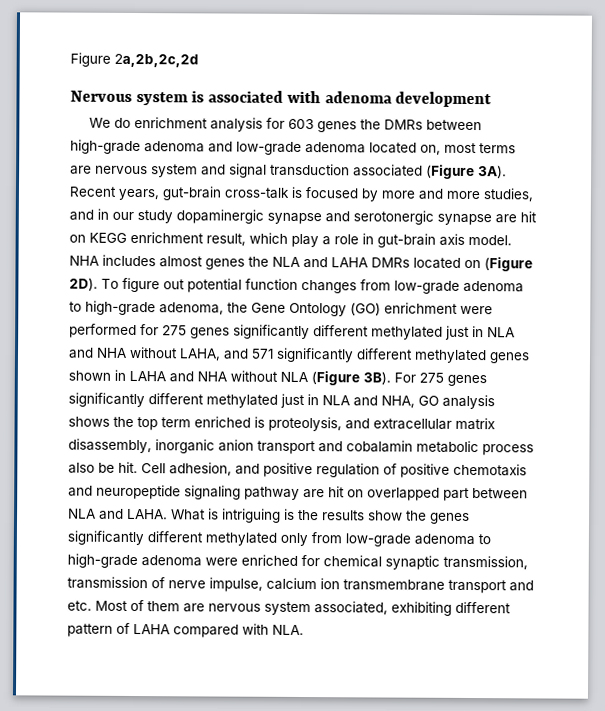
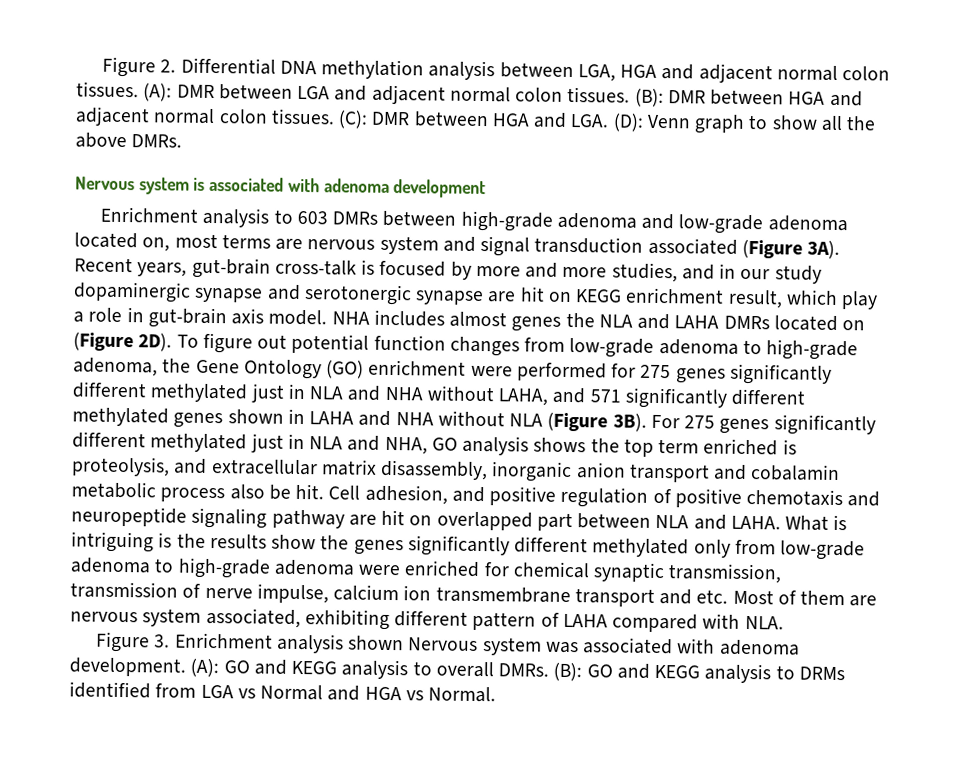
[70,52,199,68] Figure 2a,2b,2c,2d -> [102,56,891,84] [76,81,863,108] [75,106,877,134] [75,132,183,149] Figure 2. Differential DNA methylation analysis between LGA, HGA and adjacent normal colon tissues. (A): DMR between LGA and adjacent normal colon tissues. (B): DMR between HGA and adjacent normal colon tissues. (C): DMR between HGA and LGA. (D): Venn graph to show all the above DMRs.
[89,116,382,133] We do enrichment analysis for 603 genes the -> [100,206,328,228] Enrichment analysis to 603
(304, 630) none -> [96,631,800,656] [69,657,845,684] [69,681,497,703] // Figure 3. Enrichment analysis shown Nervous system was associated with adenoma development. (A): GO and KEGG analysis to overall DMRs. (B): GO and KEGG analysis to DRMs identified from LGA vs Normal and HGA vs Normal.

